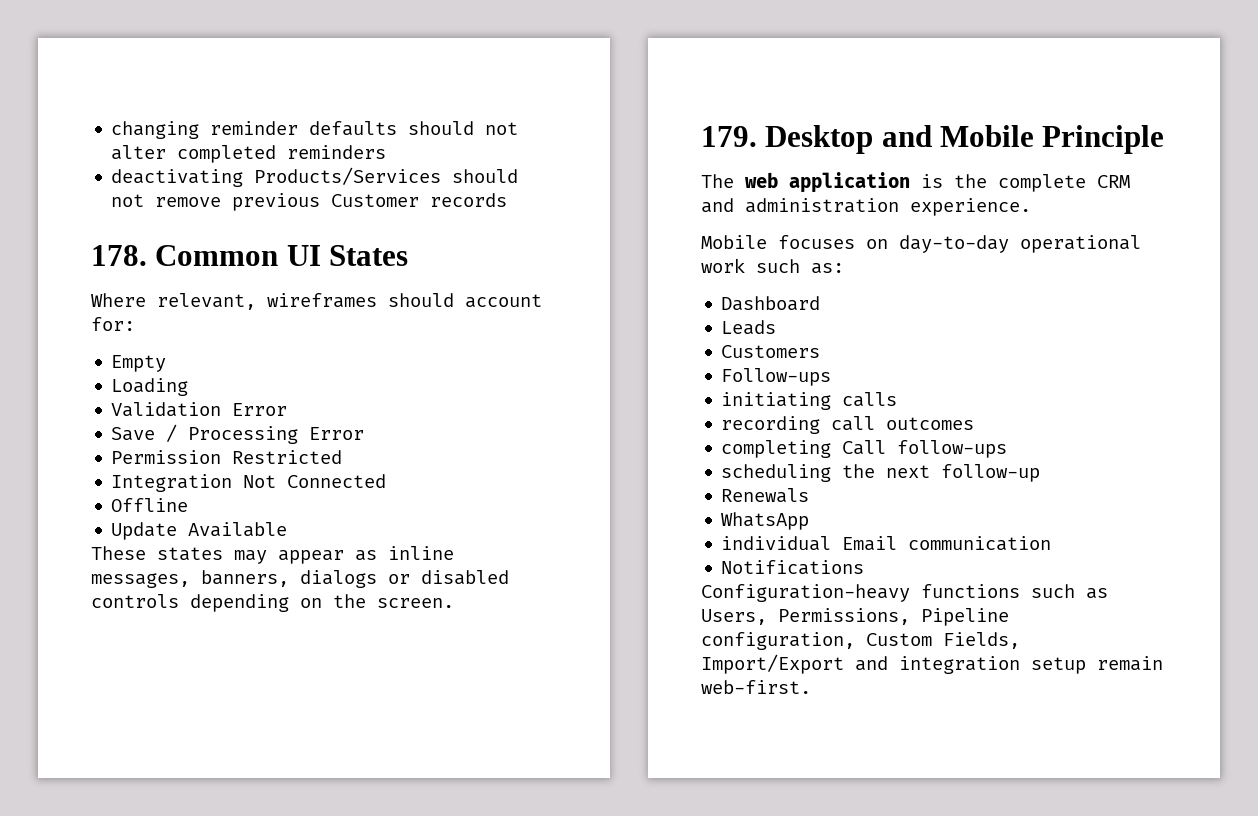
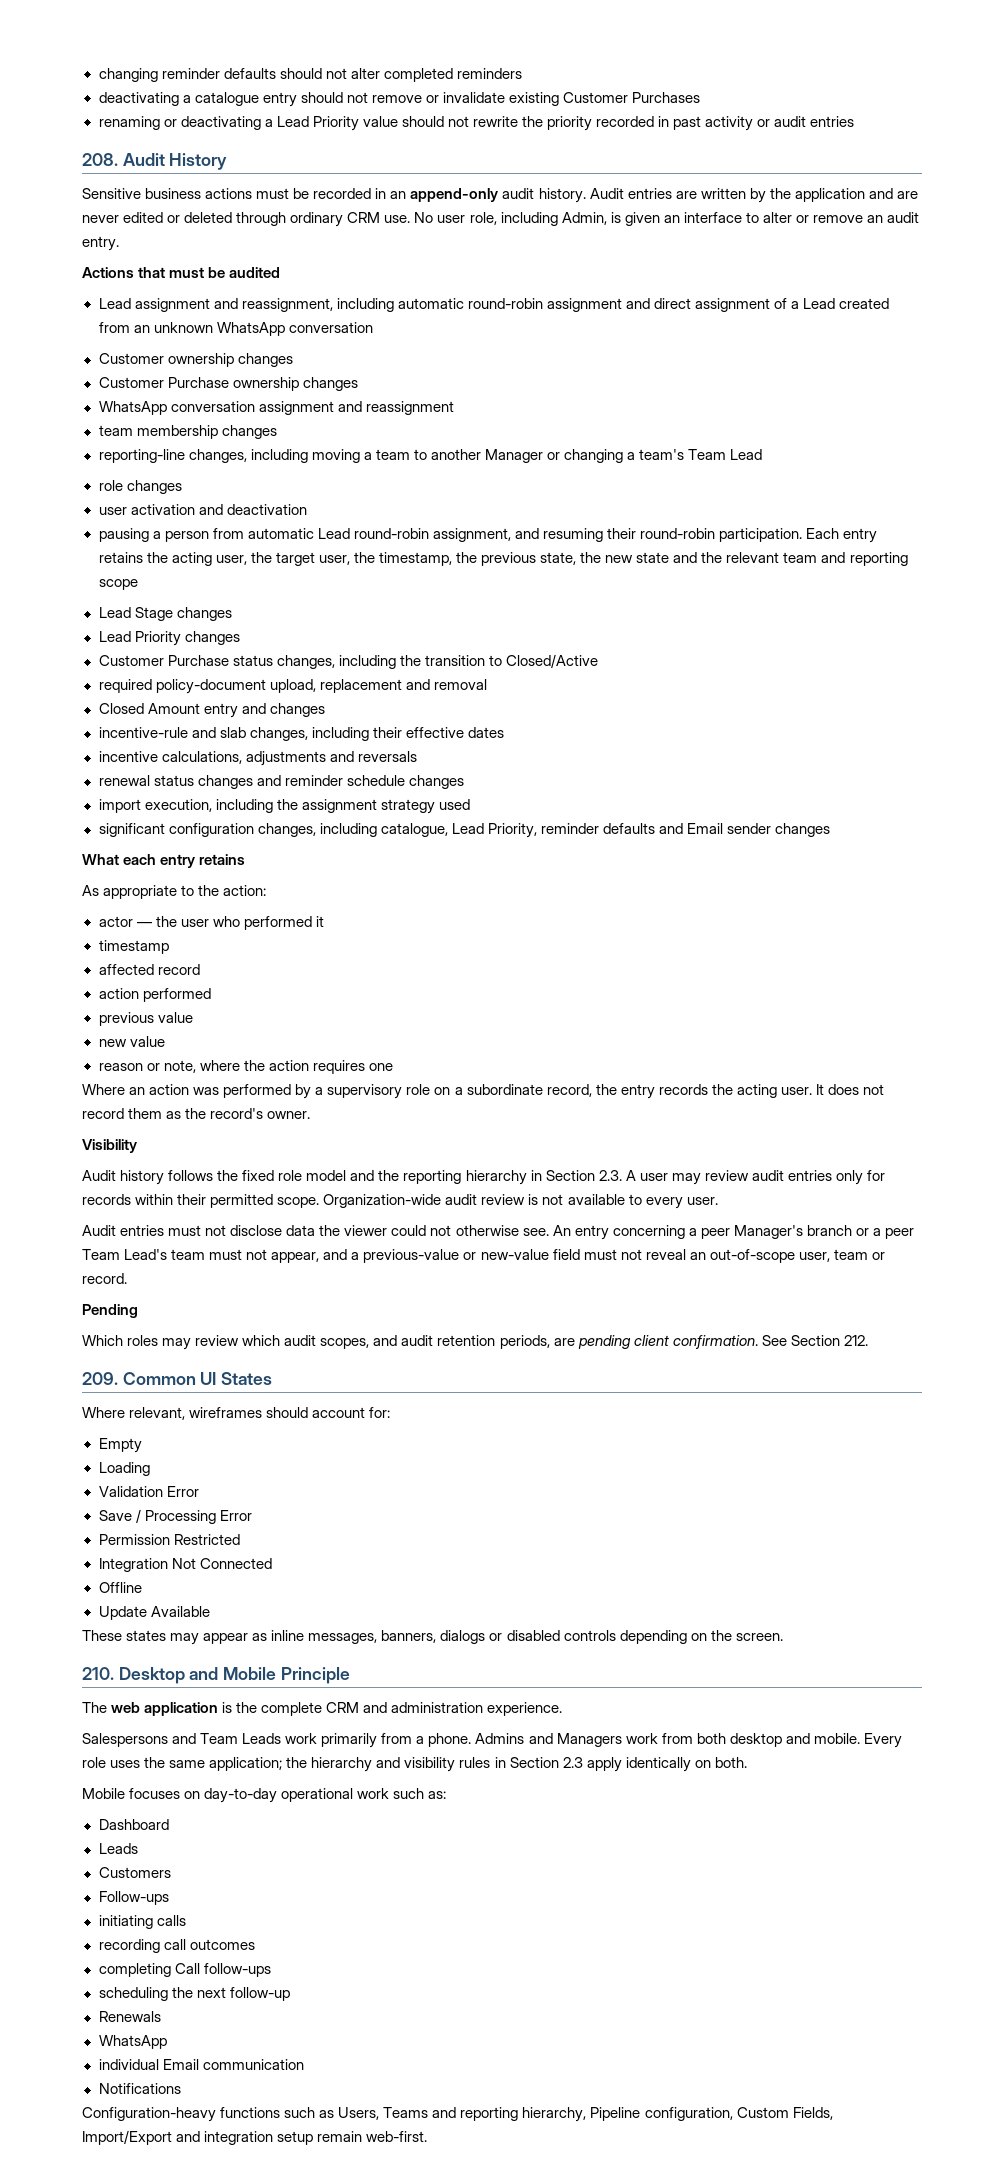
[254,167,519,185] [111,193,508,211] [91,245,147,266] Products/Services should not remove previous Customer records // 178. -> [182,92,701,107] [98,116,855,131] [82,153,228,170] [82,188,918,203] [82,212,920,227] [82,236,119,251] [82,267,281,278] [98,298,890,312] [98,322,373,336] [98,353,293,367] [98,377,358,391] [98,401,454,415] [98,425,277,439] [98,449,763,463] [98,480,182,494] [98,504,307,515] [98,528,878,543] [98,552,908,566] [98,579,138,590] [98,607,232,621] [98,631,240,646] [98,654,598,669] [98,679,487,694] [98,703,325,718] [98,727,504,741] [98,751,417,766] [98,775,464,789] [98,799,470,814] [98,823,831,838] [82,854,246,868] [82,885,267,899] [98,916,324,930] [98,940,169,954] [98,964,200,975] [98,988,211,1002] [98,1012,193,1026] [98,1036,165,1047] [98,1060,393,1074] [82,1084,885,1099] [82,1108,311,1119] [82,1139,137,1153] [82,1170,886,1185] [82,1194,718,1209] [82,1225,915,1240] [82,1249,885,1263] [82,1273,127,1284] [82,1304,138,1318] [82,1335,868,1350] [82,1372,118,1385] a catalogue entry should not remove or invalidate existing Customer Purchases // renaming or deactivating a Lead Priority value should not rewrite the priority recorded in past activity or audit entries // 208. Audit History // Sensitive business actions must be recorded in an append-only audit history. Audit entries are written by the application and are never edited or deleted through ordinary CRM use. No user role, including Admin, is given an interface to alter or remove an audit entry. // Actions that must be audited // Lead assignment and reassignment, including automatic round-robin assignment and direct assignment of a Lead created from an unknown WhatsApp conversation // Customer ownership changes // Customer Purchase ownership changes // WhatsApp conversation assignment and reassignment // team membership changes // reporting-line changes, including moving a team to another Manager or changing a team's Team Lead // role changes // user activation and deactivation // pausing a person from automatic Lead round-robin assignment, and resuming their round-robin participation. Each entry retains the acting user, the target user, the timestamp, the previous state, the new state and the relevant team and reporting scope // Lead Stage changes // Lead Priority changes // Customer Purchase status changes, including the transition to Closed/Active // required policy-document upload, replacement and removal // Closed Amount entry and changes // incentive-rule and slab changes, including their effective dates // incentive calculations, adjustments and reversals // renewal status changes and reminder schedule changes // import execution, including the assignment strategy used // significant configuration changes, including catalogue, Lead Priority, reminder defaults and Email sender changes // What each entry retains // As appropriate to the action: // actor — the user who performed it // timestamp // affected record // action performed // previous value // new value // reason or note, where the action requires one // Where an action was performed by a supervisory role on a subordinate record, the entry records the acting user. It does not record them as the record's owner. // Visibility // Audit history follows the fixed role model and the reporting hierarchy in Section 2.3. A user may review audit entries only for records within their permitted scope. Organization-wide audit review is not available to every user. // Audit entries must not disclose data the viewer could not otherwise see. An entry concerning a peer Manager's branch or a peer Team Lead's team must not appear, and a previous-value or new-value field must not reveal an out-of-scope user, team or record. // Pending // Which roles may review which audit scopes, and audit retention periods, are pending client confirmation. See Section 212. // 209.
[701,126,757,147] 179. -> [82,1667,114,1680] 210.
(1031, 207) none -> [82,1733,902,1748] [82,1757,747,1772] // Salespersons and Team Leads work primarily from a phone. Admins and Managers work from both desktop and mobile. Every role uses the same application; the hierarchy and visibility rules in Section 2.3 apply identically on both.
[778,608,910,625] Permissions, -> [383,2107,587,2122] Teams and reporting hierarchy,

